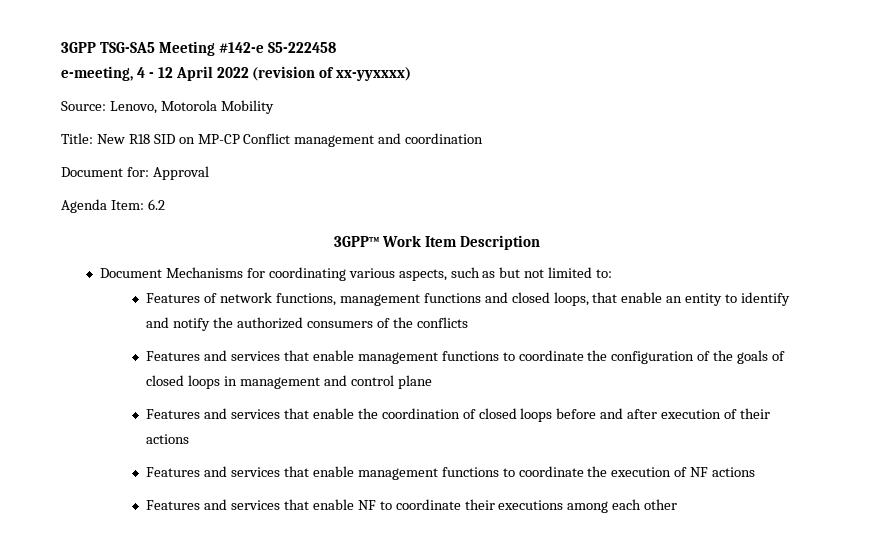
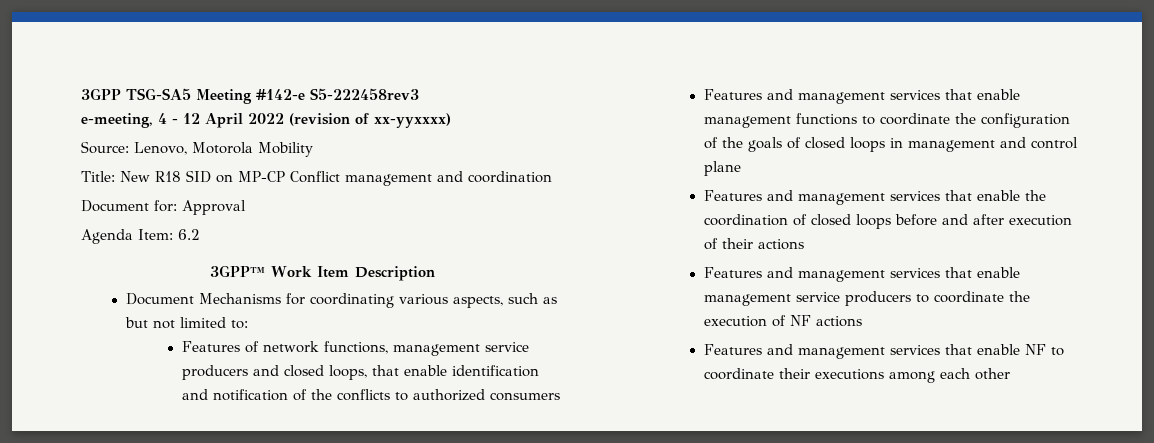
[267,42,336,53] S5-222458 -> [310,88,419,100] S5-222458rev3
[423,293,481,303] functions -> [484,342,529,352] [181,365,248,380] service producers
[666,292,791,306] [146,317,373,331] an entity to identify and notify the authorized consumers -> [451,365,539,377] [181,389,288,401] identification and notification
[146,350,228,361] // Features and -> [394,389,560,401] [703,89,885,104] to authorized consumers // Features and management
(228, 413) none -> [797,193,885,205] management
[231,466,499,480] services that enable management functions -> [797,267,1020,282] [703,291,911,306] management services that enable management service producers
(228, 504) none -> [797,347,885,359] management

